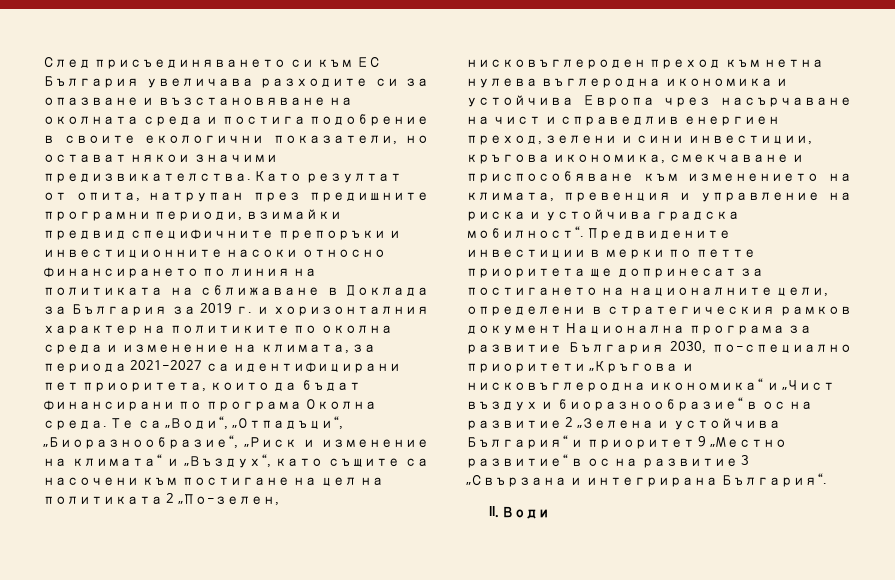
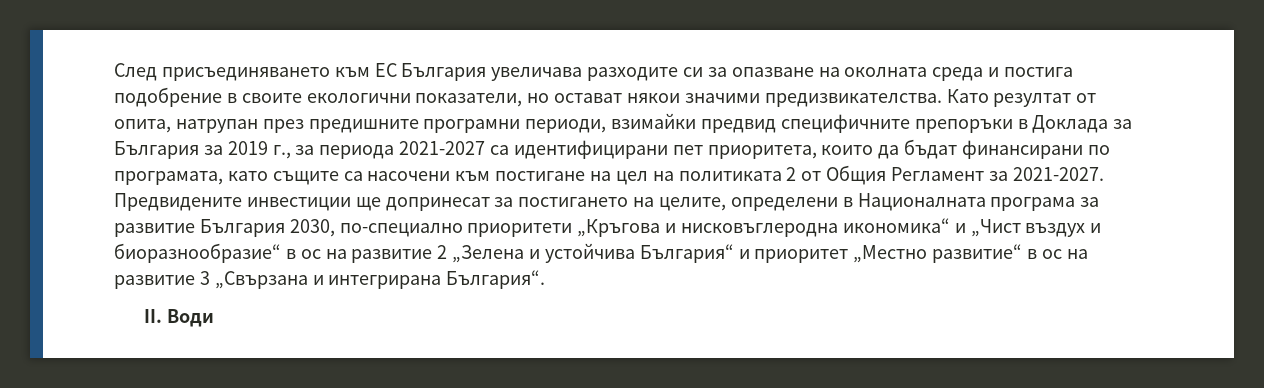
[289,59,314,67] си -> (330, 74) none
[142,97,326,106] и възстановяване -> (814, 72) none
[389,230,402,238] [43,249,386,258] [43,267,318,278] [43,285,320,296] и инвестиционните насоки относно финансирането по линия на политиката на сближаване -> (1013, 126) none
[236,306,429,316] [43,325,393,335] [43,344,349,354] г. и хоризонталния характер на политиките по околна среда и изменение на климата, -> [272,145,291,159] г.,
[205,399,378,411] [43,416,343,430] [43,435,429,449] [43,454,271,468] програма Околна среда. Те са „Води“, „Отпадъци“, „Биоразнообразие“, „Риск и изменение на климата“ и „Въздух“, -> [114,171,223,185] програмата,
[177,494,279,506] [466,59,825,69] [466,78,789,88] [466,95,852,107] [466,116,780,126] [466,135,812,145] [466,154,805,164] [466,171,852,183] [466,192,852,202] [466,209,741,221] [466,226,732,240] [466,249,756,259] [466,268,586,278] „По-зелен, нисковъглероден преход към нетна нулева въглеродна икономика и устойчива Европа чрез насърчаване на чист и справедлив енергиен преход, зелени и сини инвестиции, кръгова икономика, смекчаване и приспособяване към изменението на климата, превенция и управление на риска и устойчива градска мобилност“. Предвидените инвестиции в мерки по петте приоритета -> [801,165,1104,185] [114,193,351,211] от Общия Регламент за 2021-2027. Предвидените инвестиции
[628,287,829,297] [466,306,852,316] [466,323,686,335] националните цели, определени в стратегическия рамков документ Национална -> [659,193,986,211] целите, определени в Националната
[698,436,707,447] 9 -> (849, 256) none

